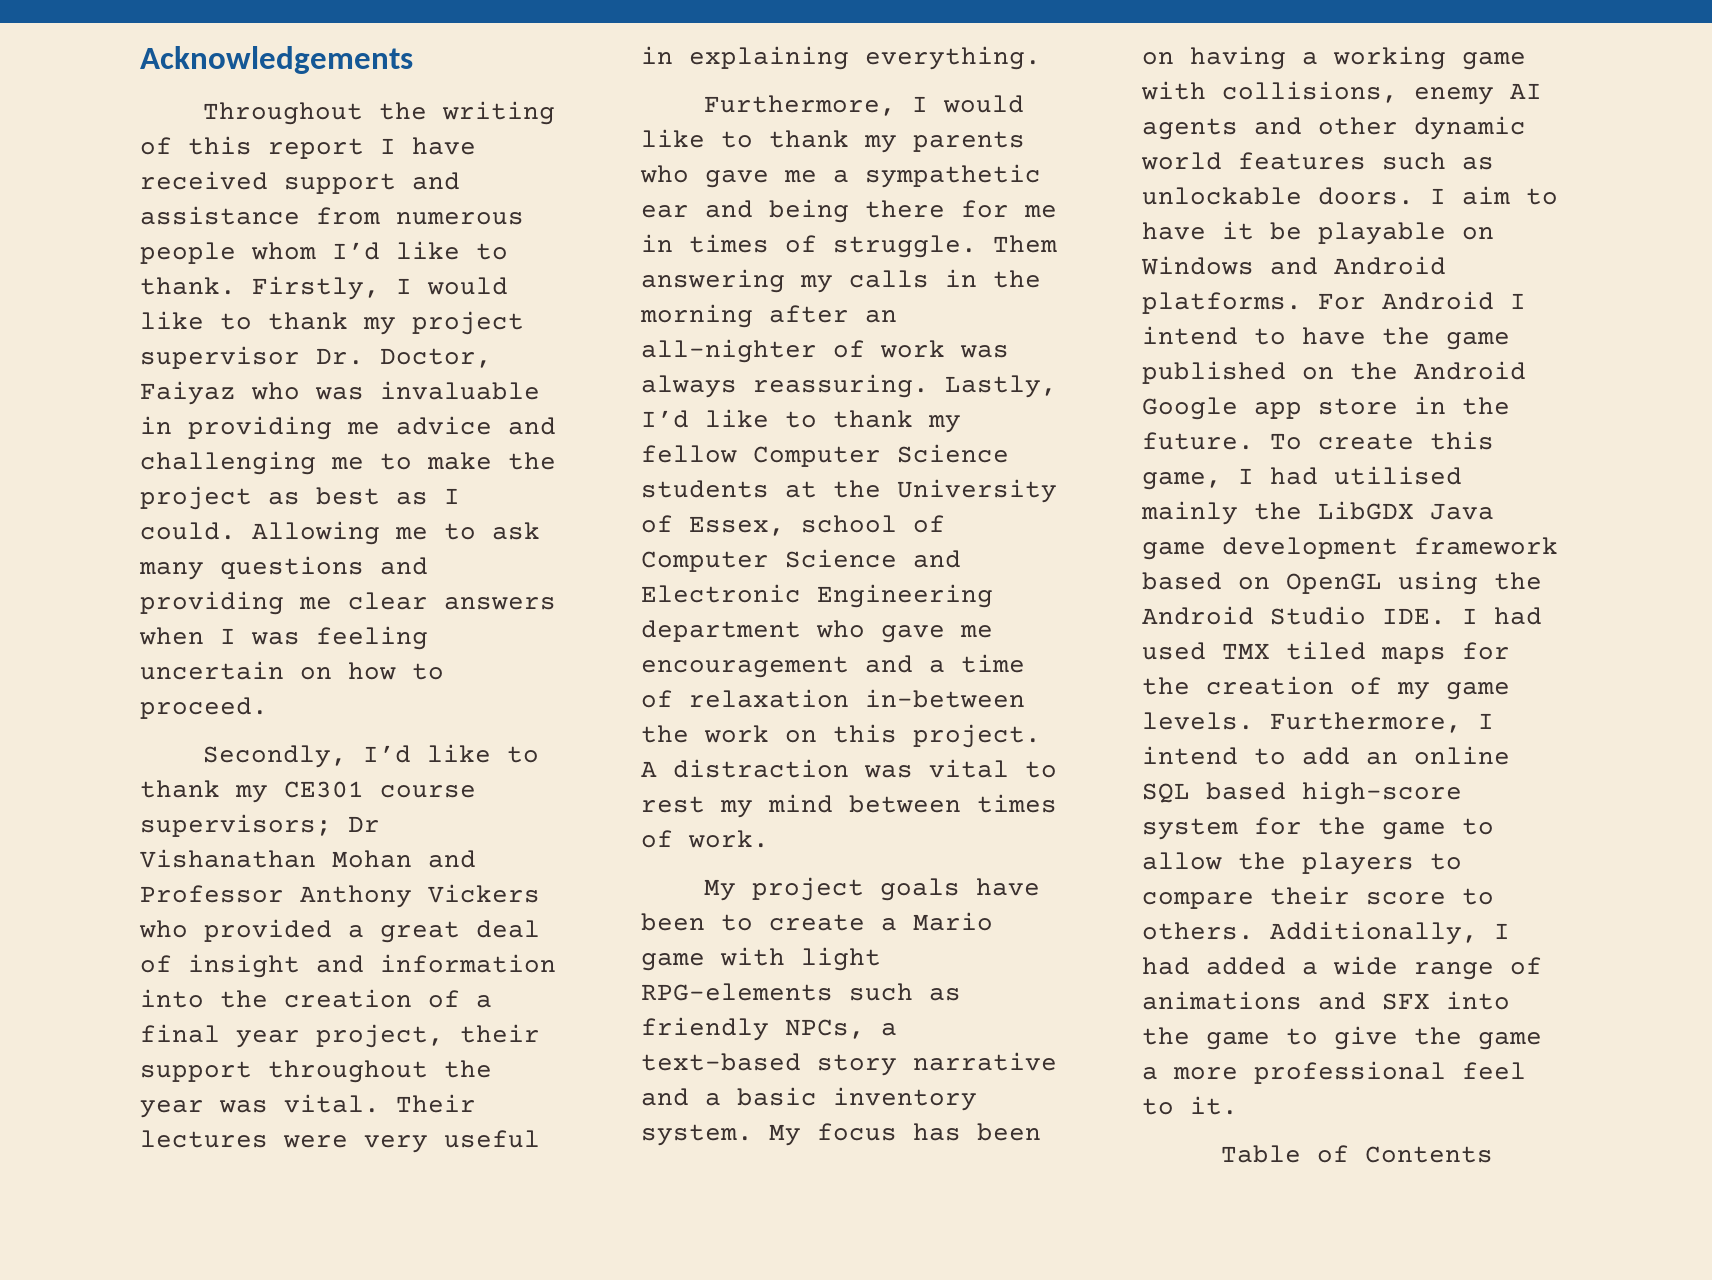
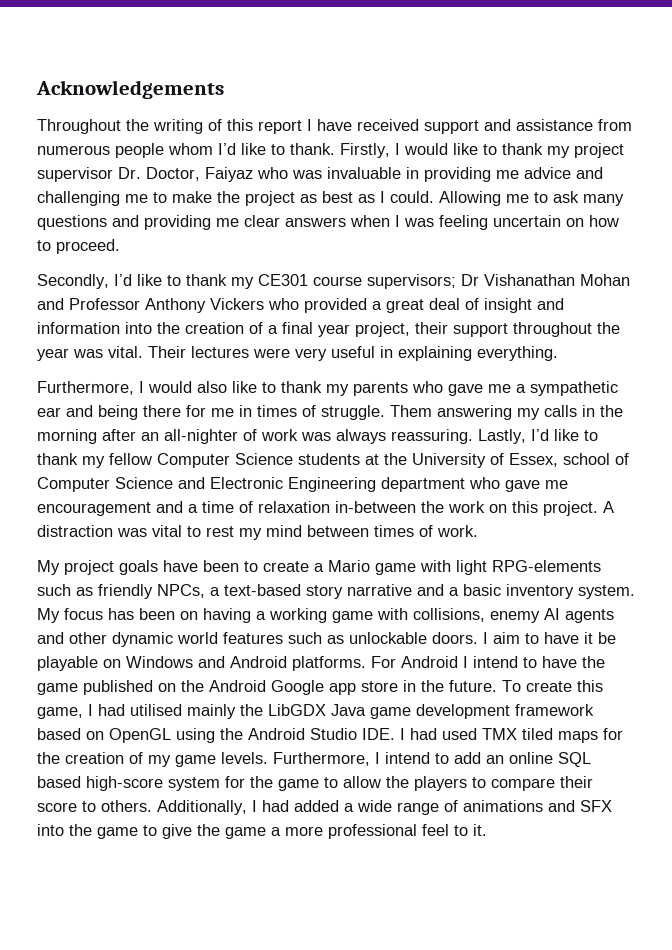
(1024, 104) none -> [197,381,227,393] also
[1221,1145,1493,1163] // Table of Contents -> (487, 830) none

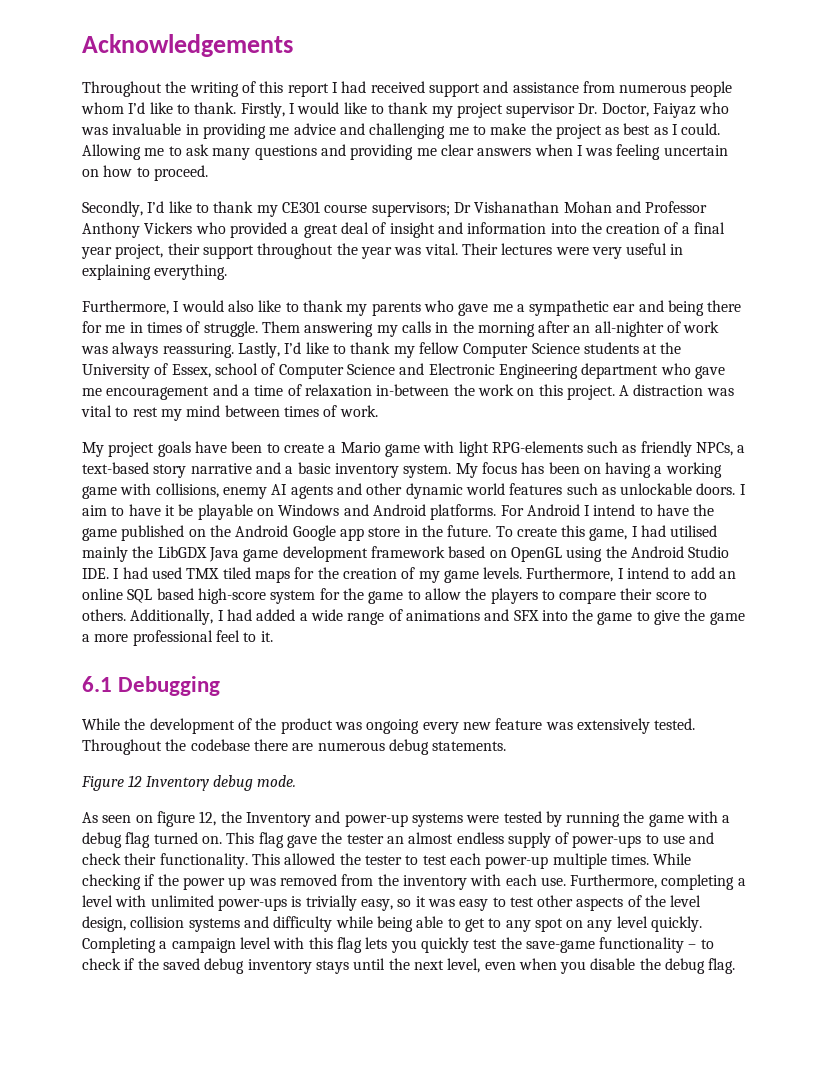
[317,119,352,131] have -> [341,81,367,93] had
(487, 830) none -> [82,676,221,696] [82,718,696,734] [82,739,507,755] [81,775,297,791] [82,811,731,827] [82,832,715,848] [82,853,692,869] [82,874,746,890] [82,895,702,911] [82,916,703,932] [82,937,714,953] [82,958,736,974] // 6.1 Debugging // While the development of the product was ongoing every new feature was extensively tested. Throughout the codebase there are numerous debug statements. // Figure 12 Inventory debug mode. // As seen on figure 12, the Inventory and power-up systems were tested by running the game with a debug flag turned on. This flag gave the tester an almost endless supply of power-ups to use and check their functionality. This allowed the tester to test each power-up multiple times. While checking if the power up was removed from the inventory with each use. Furthermore, completing a level with unlimited power-ups is trivially easy, so it was easy to test other aspects of the level design, collision systems and difficulty while being able to get to any spot on any level quickly. Completing a campaign level with this flag lets you quickly test the save-game functionality – to check if the saved debug inventory stays until the next level, even when you disable the debug flag.

